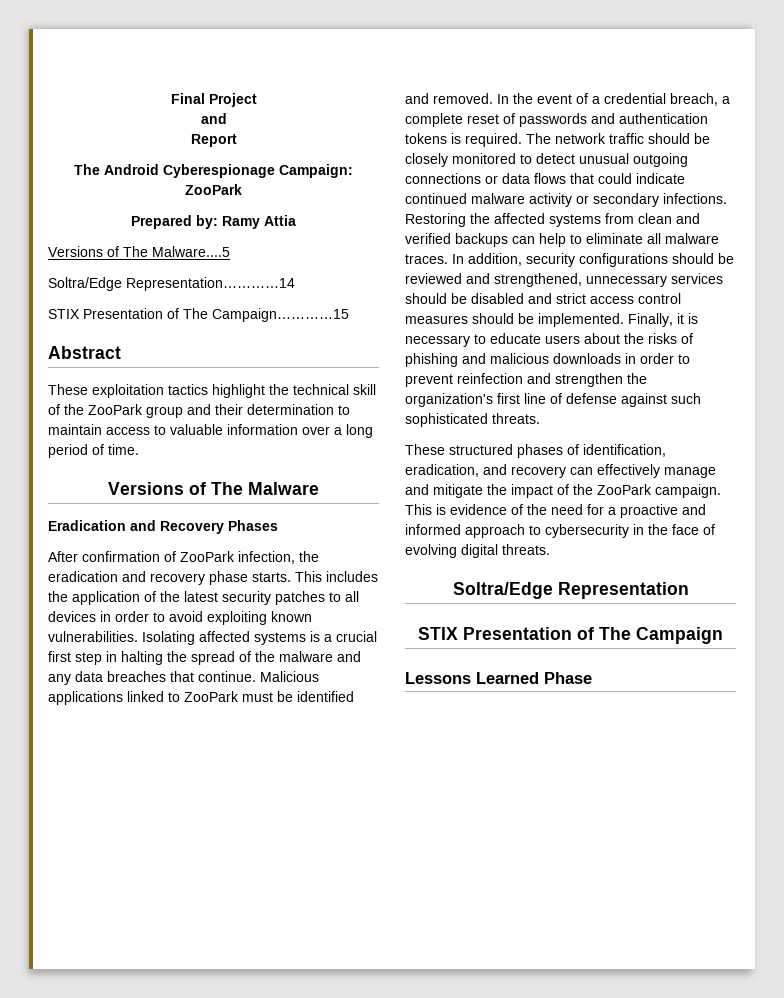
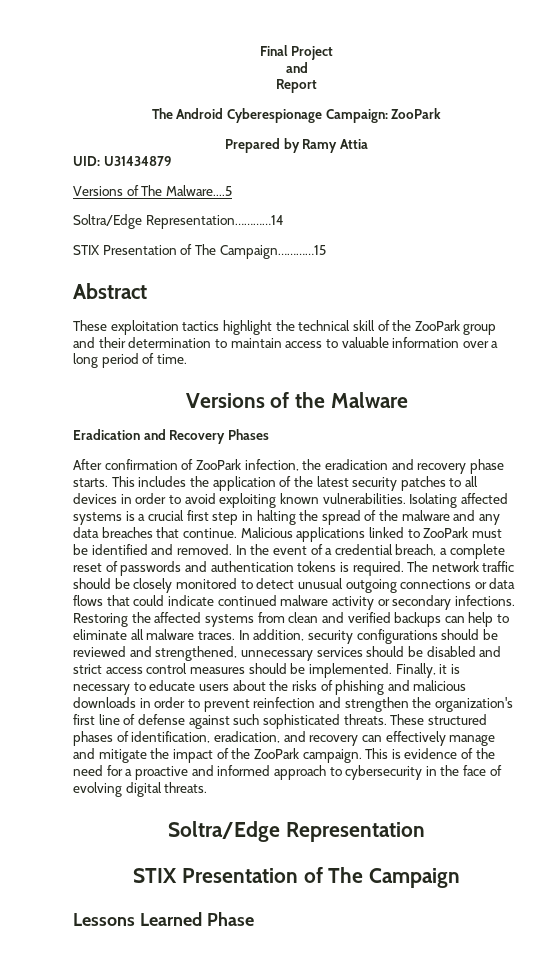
[196,215,218,229] by: -> [283,138,300,153] by
(296, 220) none -> [73,156,172,166] // UID: U31434879
[211,482,243,495] The -> [294,392,325,408] the
(540, 418) // -> (387, 719) none

